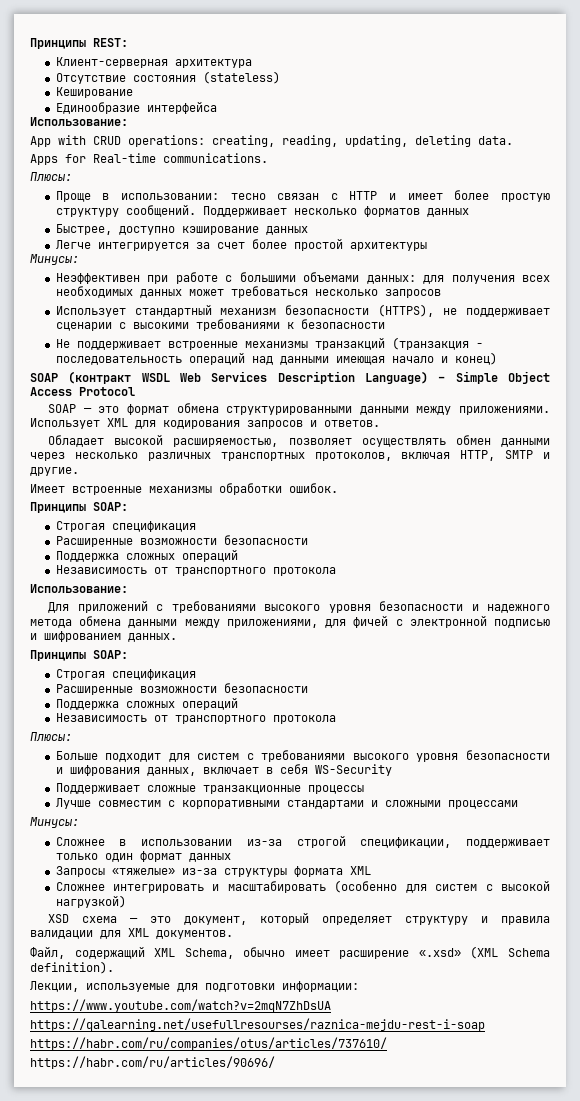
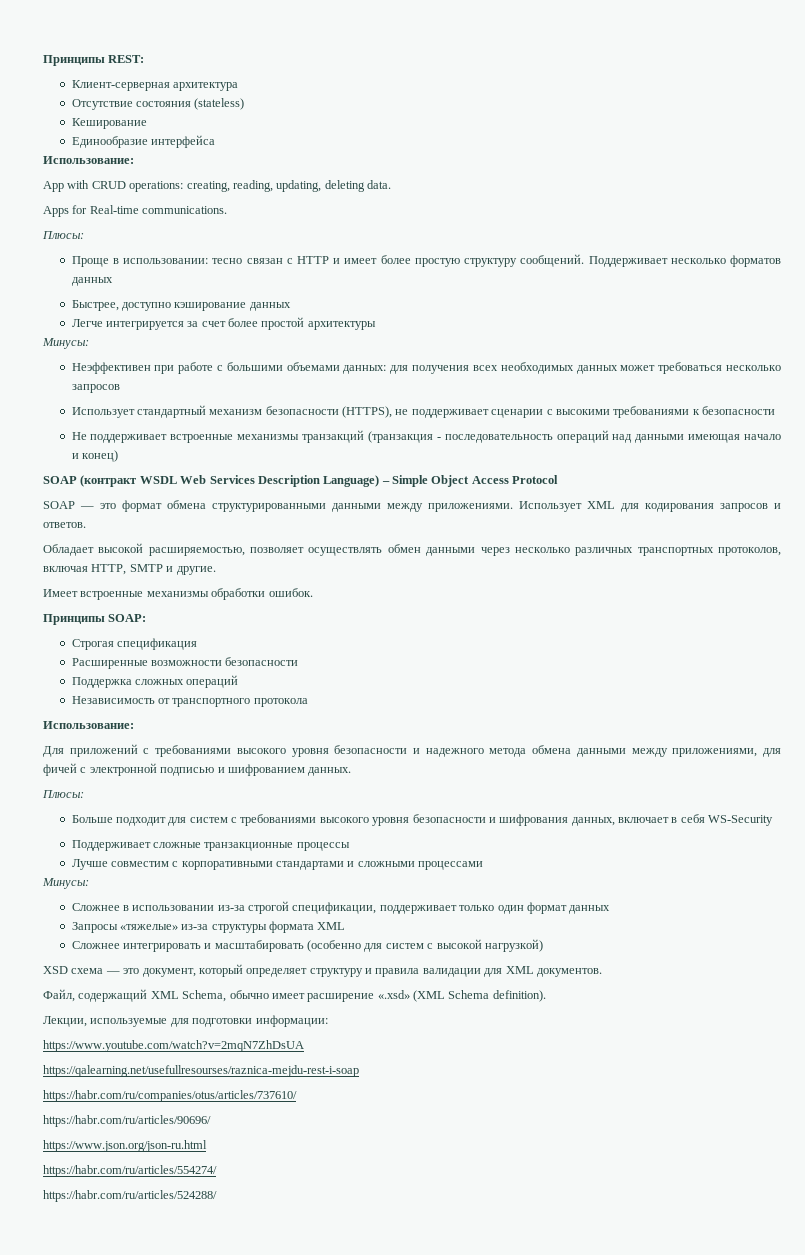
[30,650,128,661] [55,669,196,680] [55,683,308,695] [55,697,238,710] [55,713,336,724] // Принципы SOAP: // Строгая спецификация // Расширенные возможности безопасности // Поддержка сложных операций // Независимость от транспортного протокола -> (352, 771) none
(275, 1062) none -> [43,1140,207,1152] [43,1165,217,1177] [43,1190,217,1202] // https://www.json.org/json-ru.html // https://habr.com/ru/articles/554274/ // https://habr.com/ru/articles/524288/

